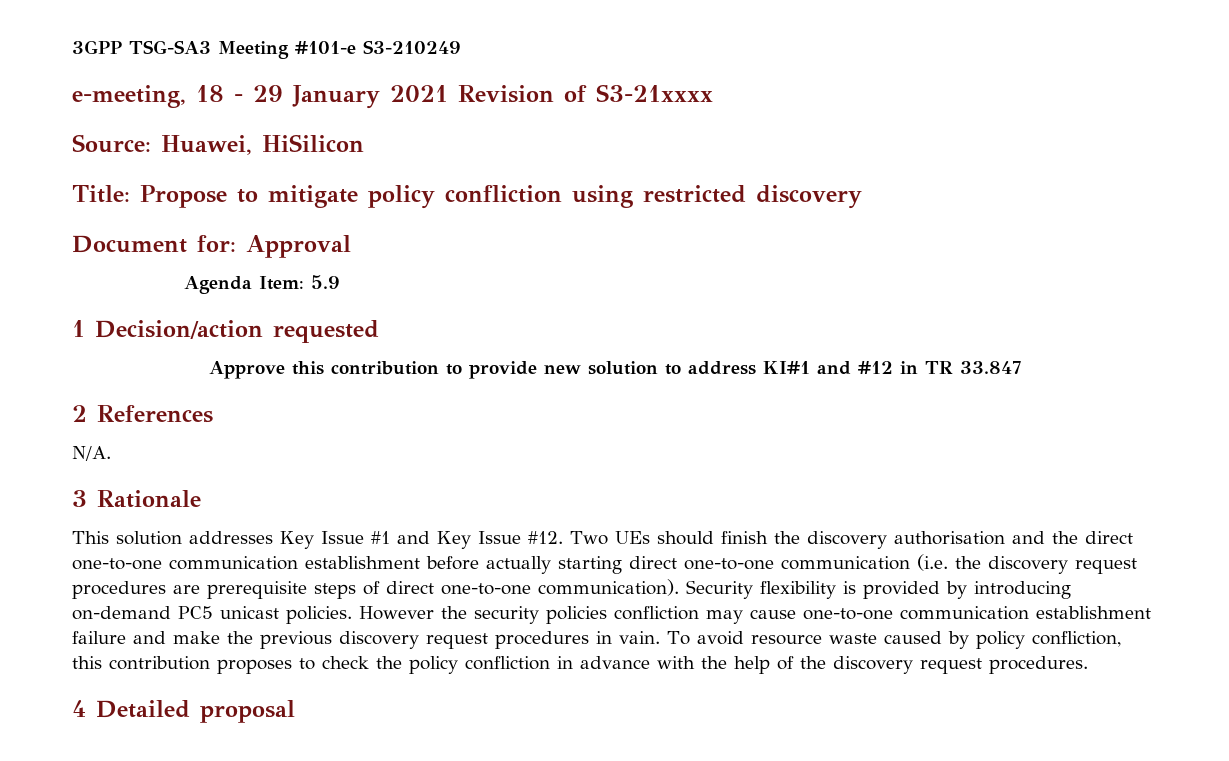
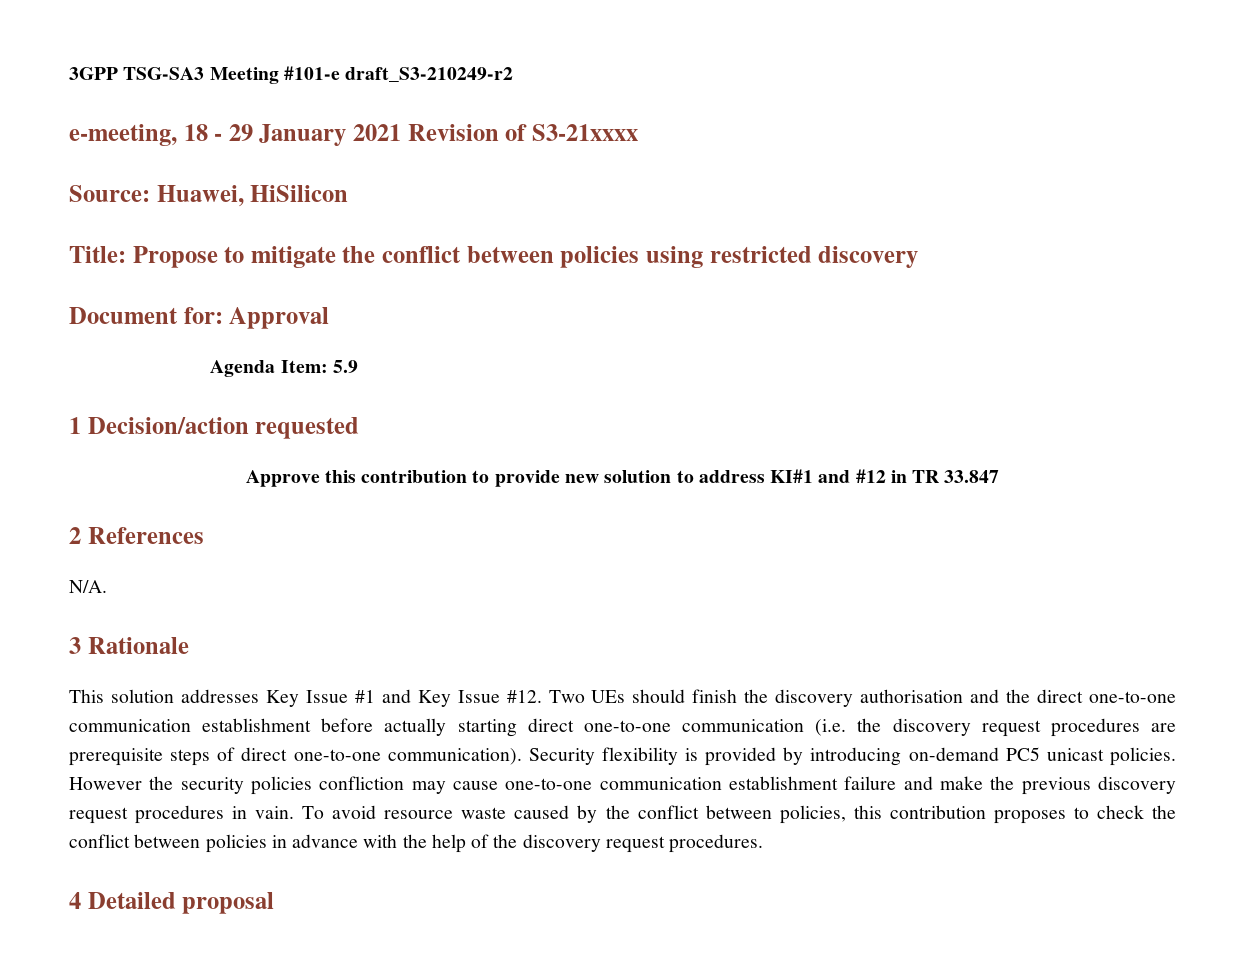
[363,40,461,54] S3-210249 -> [345,67,514,82] draft_S3-210249-r2
[368,185,562,209] policy confliction -> [342,246,640,268] the conflict between policies
[975,631,1121,649] policy confliction, -> [605,805,846,824] the conflict between policies,
[409,656,550,674] policy confliction -> [69,834,267,853] conflict between policies

